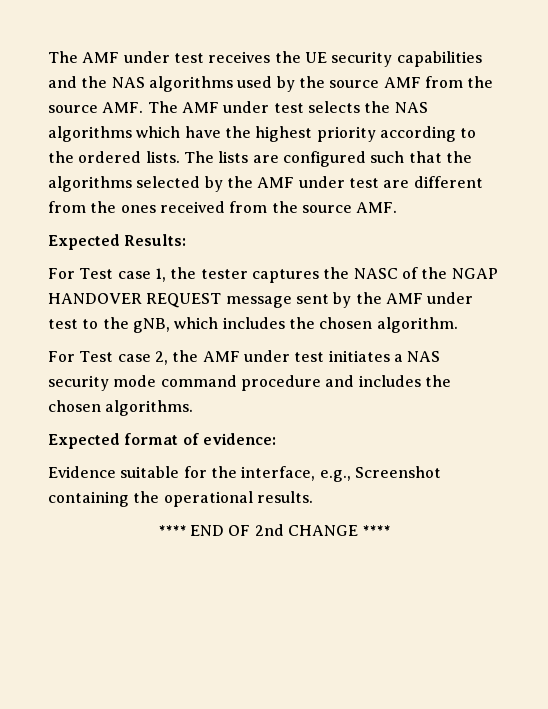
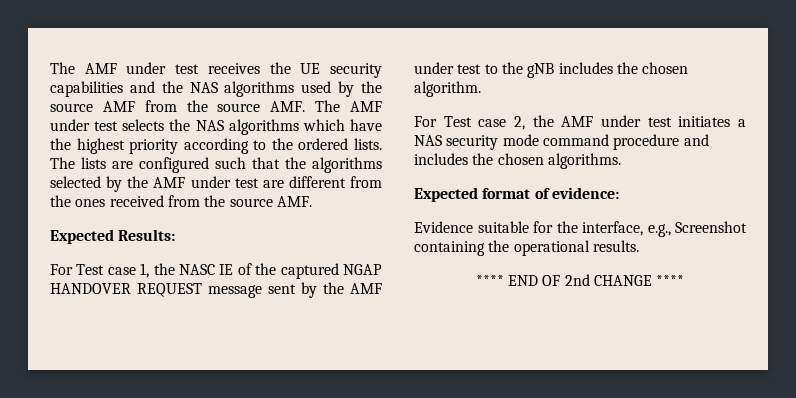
[200,267,398,283] tester captures the NASC -> [179,264,234,275] NASC IE
(448, 273) none -> [280,263,339,279] captured
[132,317,219,333] gNB, which -> [527,63,555,78] gNB

